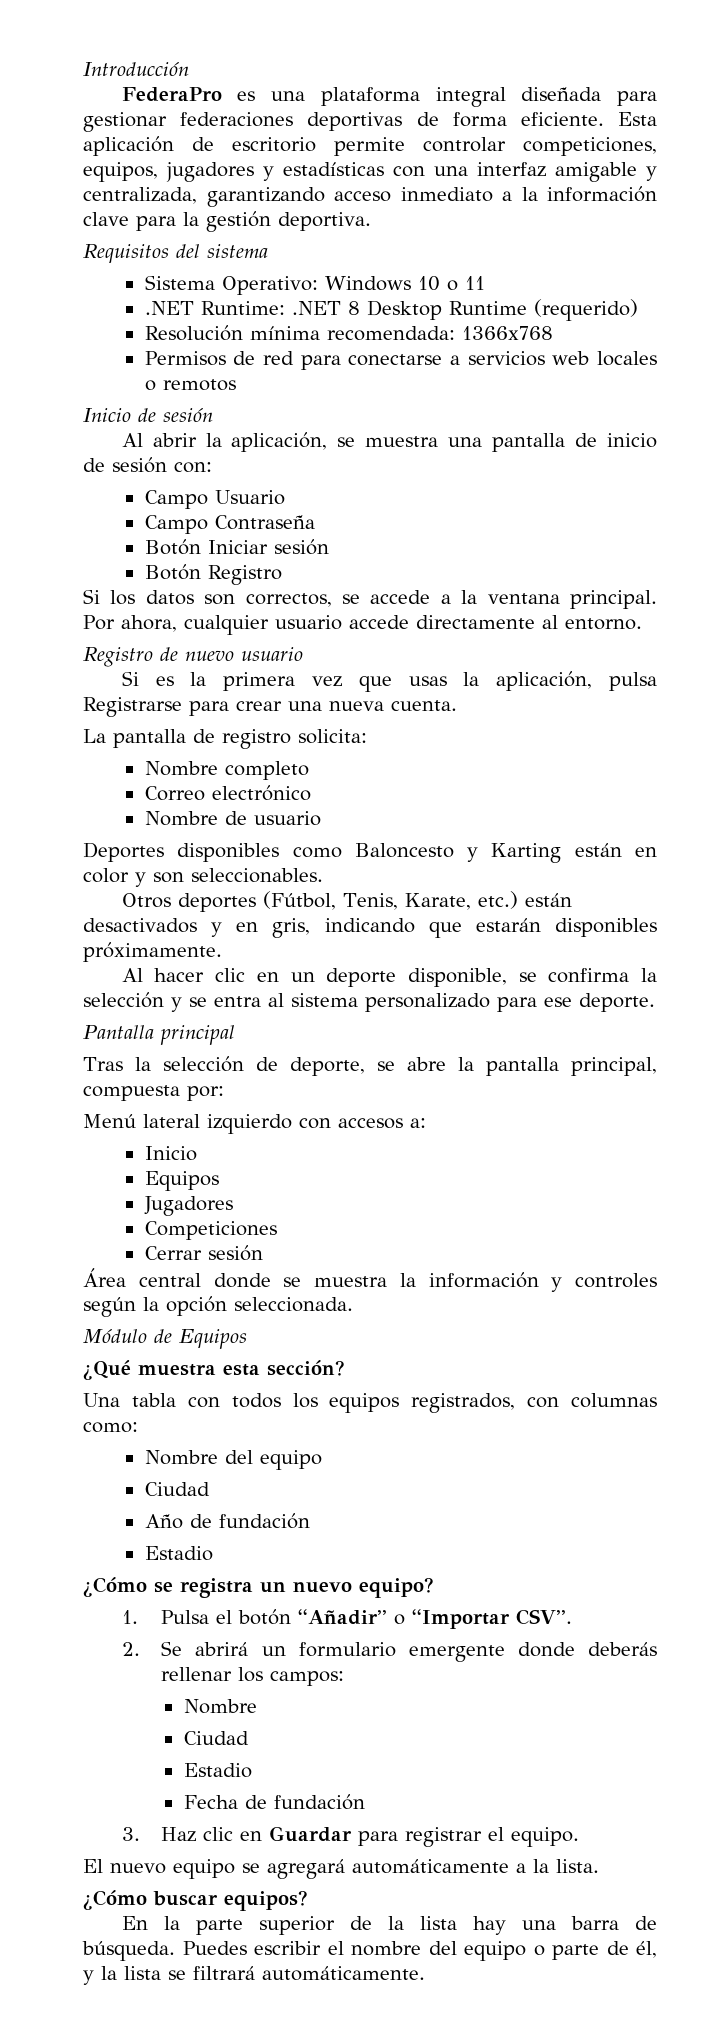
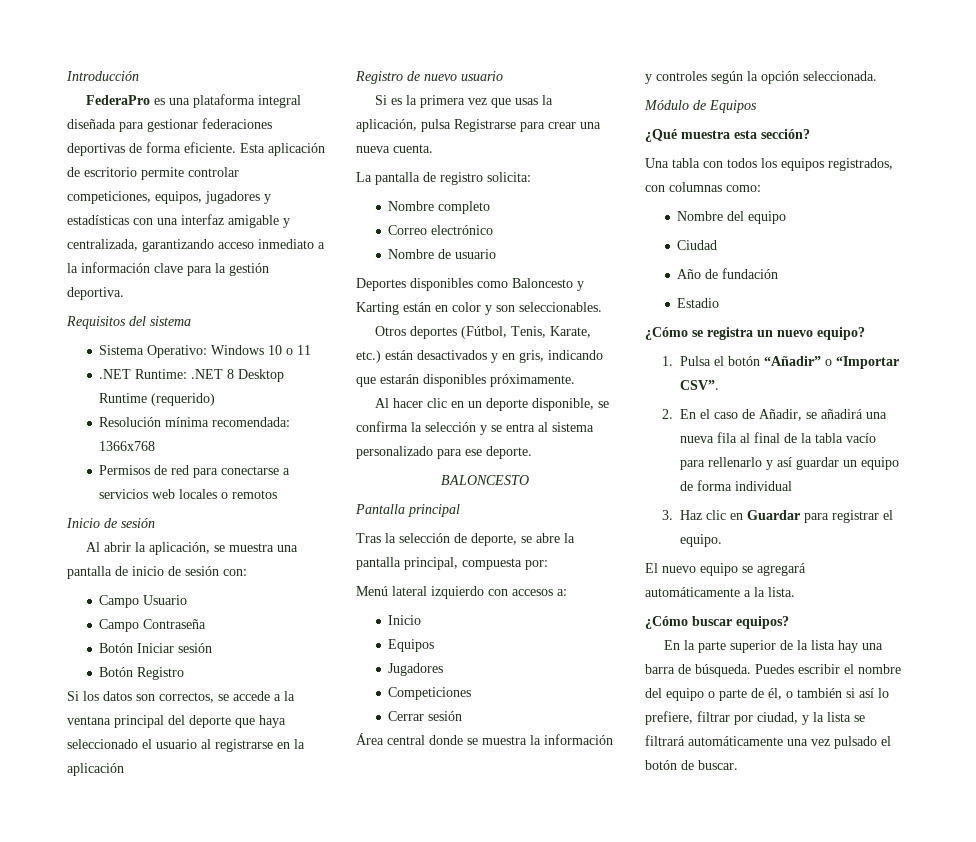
[569,590,657,609] [83,615,642,635] principal. Por ahora, cualquier usuario accede directamente al entorno. -> [114,715,286,728] [67,739,305,752] [67,763,124,776] principal del deporte que haya seleccionado el usuario al registrarse en la aplicación
(655, 1002) none -> [441,475,529,485] // BALONCESTO
[161,1641,658,1662] [161,1667,345,1686] [183,1699,257,1714] [183,1731,249,1745] [183,1763,252,1778] [183,1794,365,1810] Se abrirá un formulario emergente donde deberás rellenar los campos: // Nombre // Ciudad // Estadio // Fecha de fundación -> [679,409,887,421] [679,432,876,443] [679,457,899,470] [679,480,792,491] En el caso de Añadir, se añadirá una nueva fila al final de la tabla vacío para rellenarlo y así guardar un equipo de forma individual
(657, 1949) none -> [786,688,889,698] [645,711,798,725] o también si así lo prefiere, filtrar por ciudad,
[262,1966,425,1981] automáticamente. -> [688,736,891,749] [645,760,738,770] automáticamente una vez pulsado el botón de buscar.

